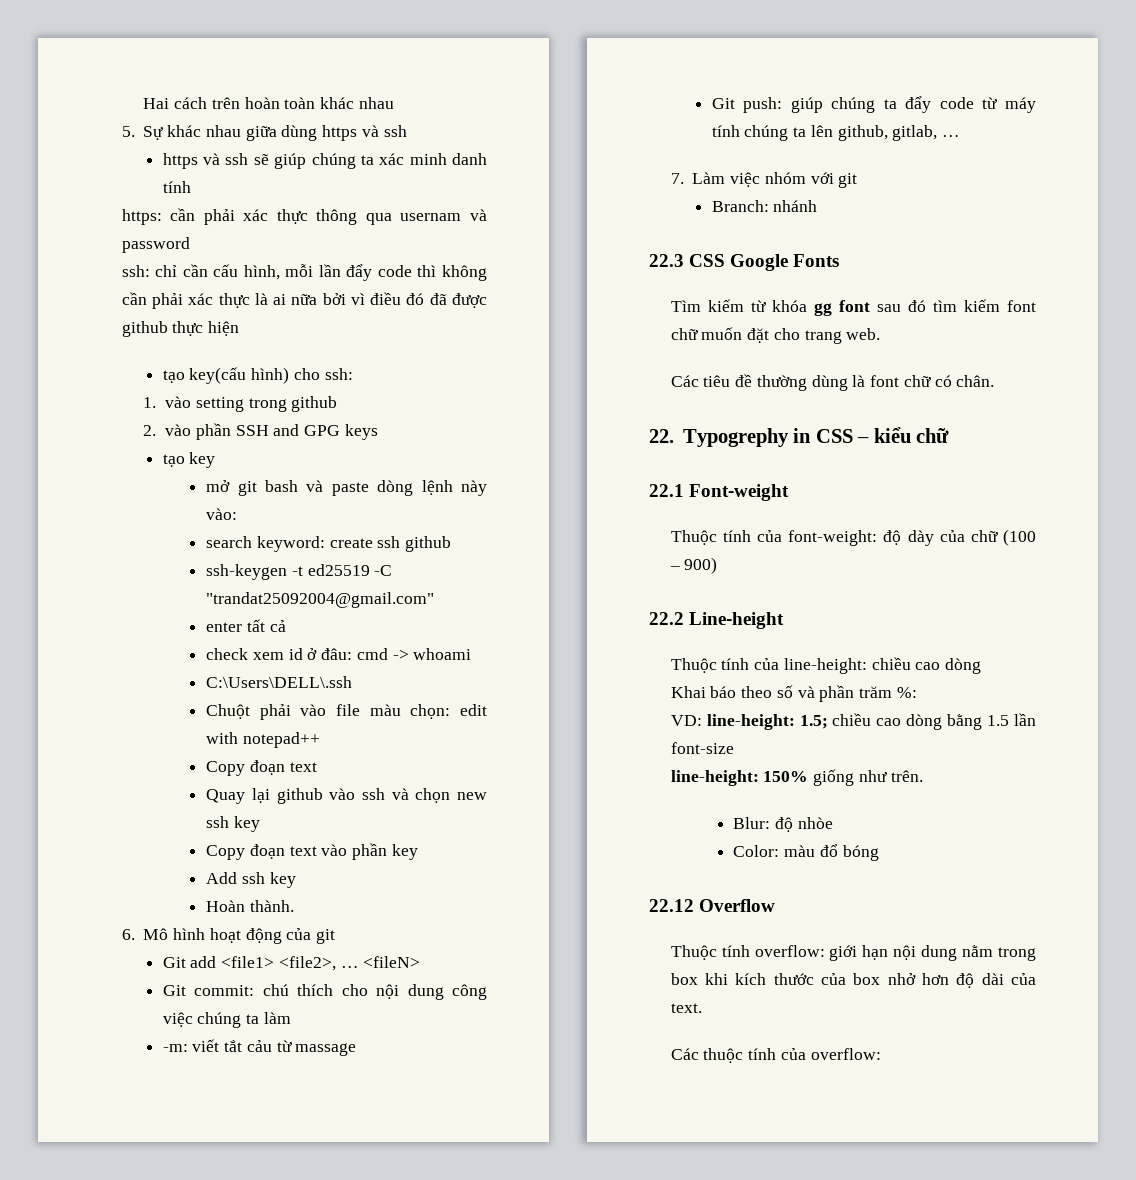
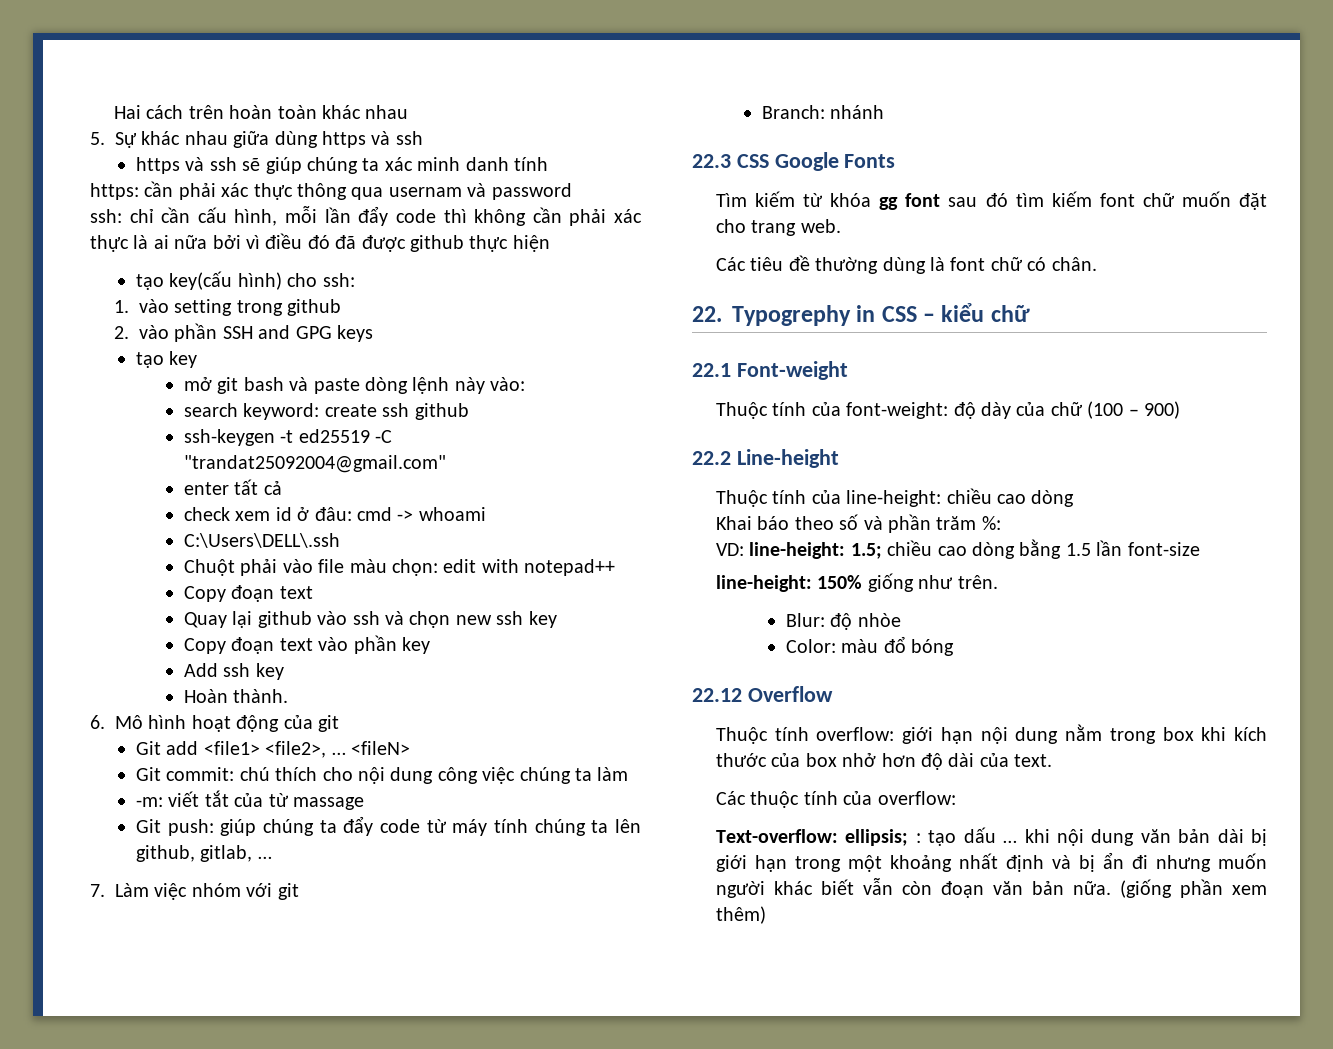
[246,1040,272,1052] cảu -> [234,793,264,807] của
(881, 1054) none -> [715,827,1267,846] [715,852,1267,872] [715,878,1267,898] [715,906,766,924] // Text-overflow: ellipsis; : tạo dấu … khi nội dung văn bản dài bị giới hạn trong một khoảng nhất định và bị ẩn đi nhưng muốn người khác biết vẫn còn đoạn văn bản nữa. (giống phần xem thêm)

